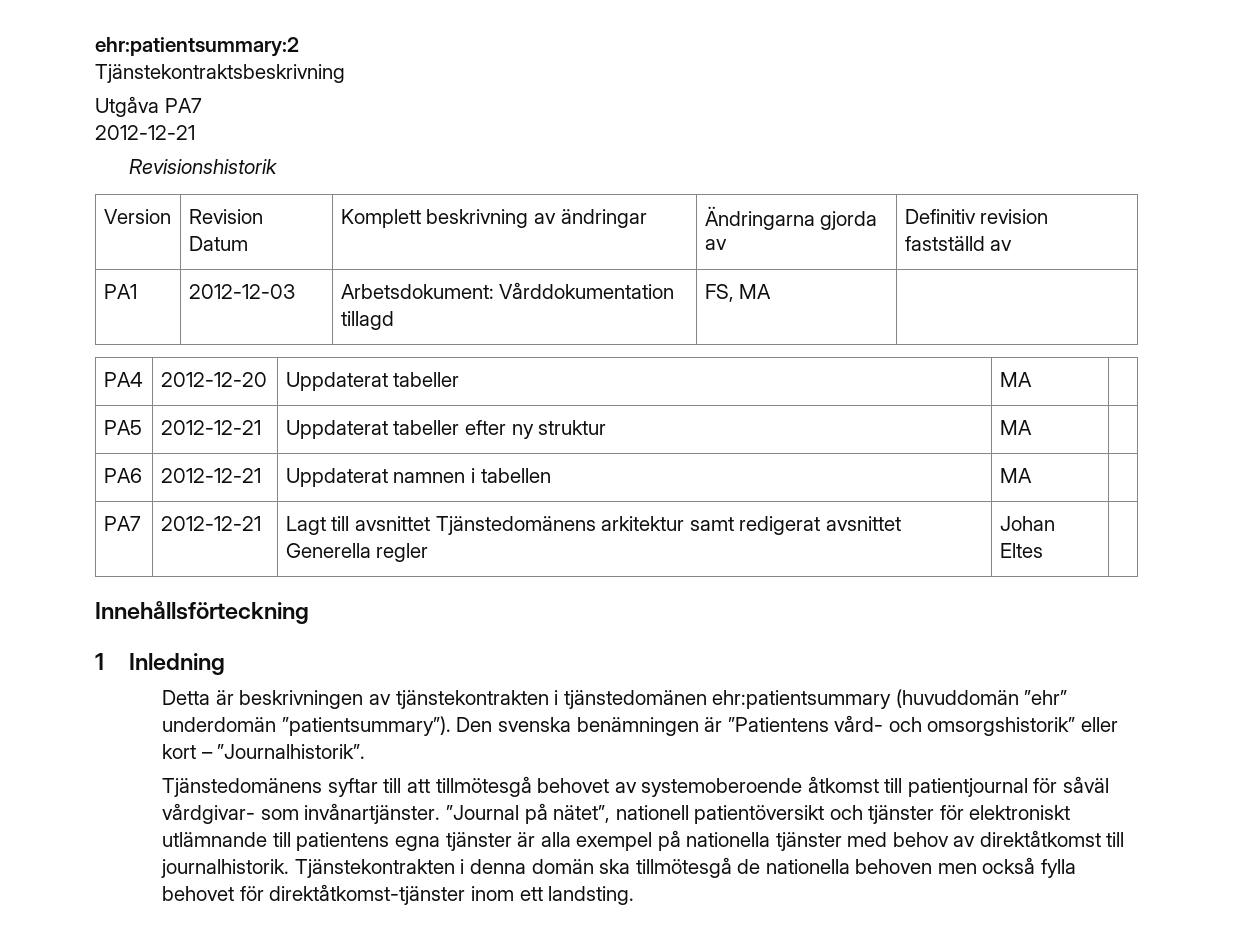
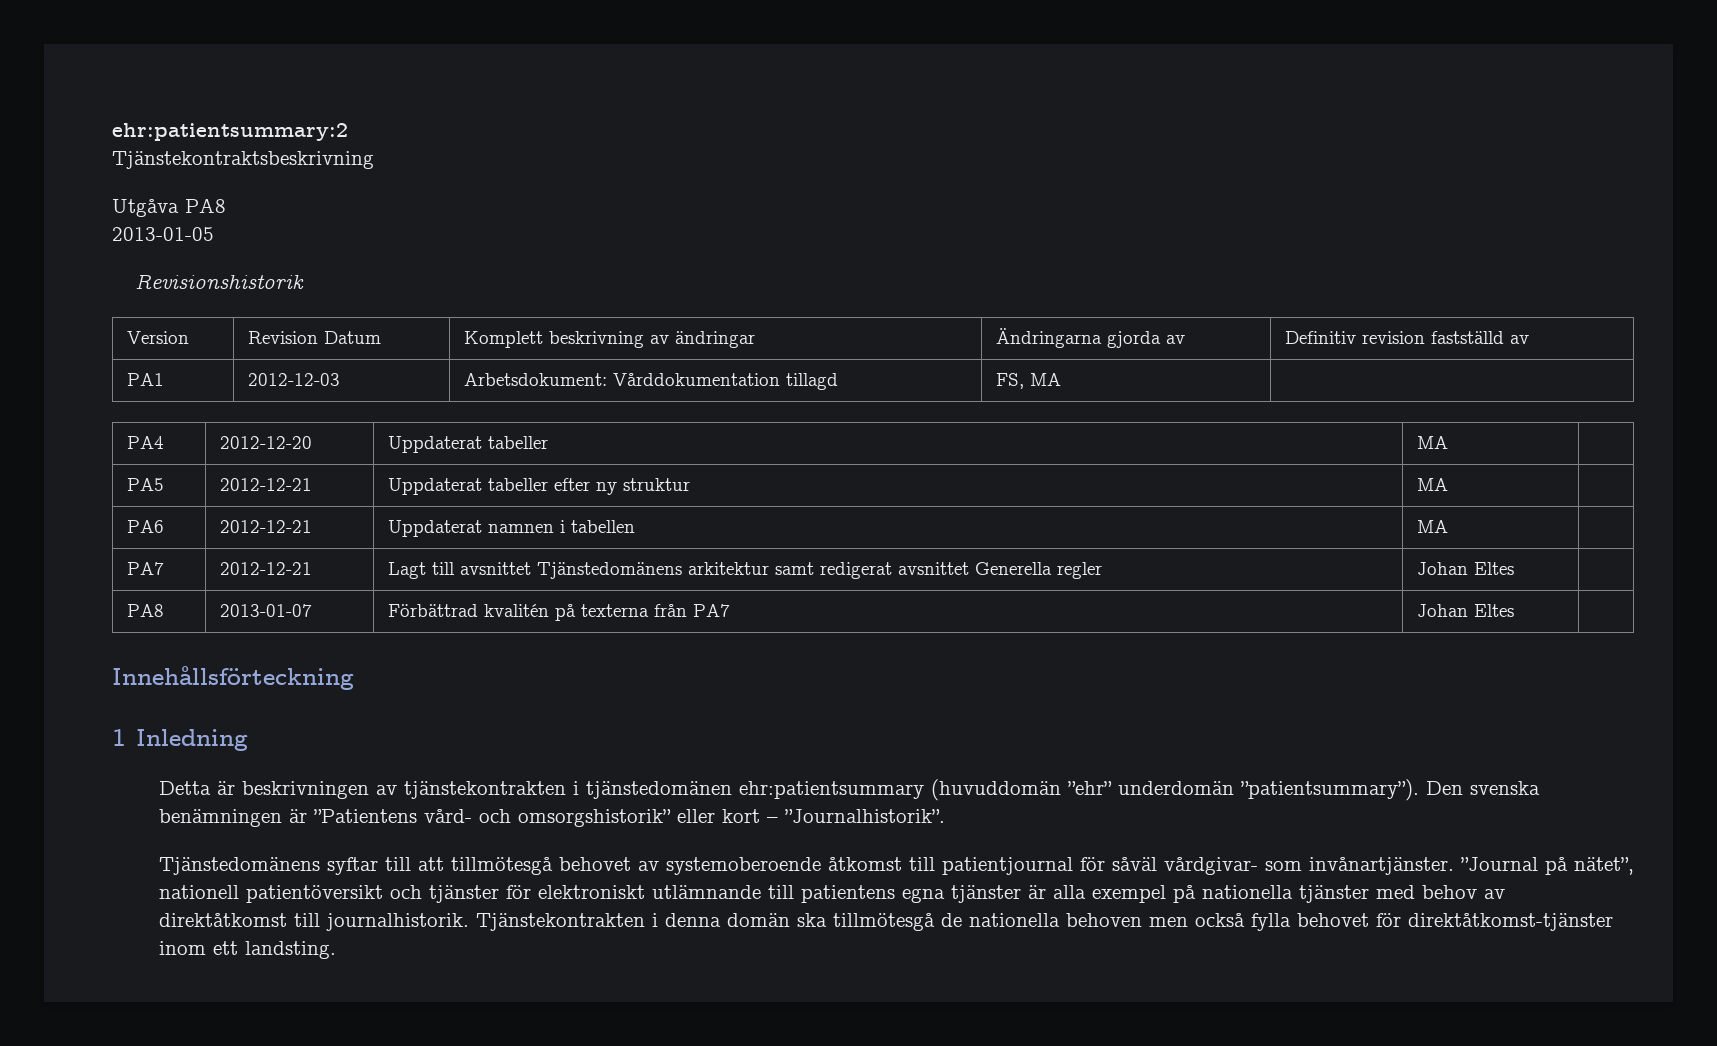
[164,98,202,113] [95,125,195,140] PA7 // 2012-12-21 -> [185,198,226,213] [112,227,214,241] PA8 // 2013-01-05
(1043, 550) none -> [126,604,164,617] [219,604,312,617] [387,604,730,621] [1416,604,1514,617] // PA8 | 2013-01-07 | Förbättrad kvalitén på texterna från PA7 | Johan Eltes |

